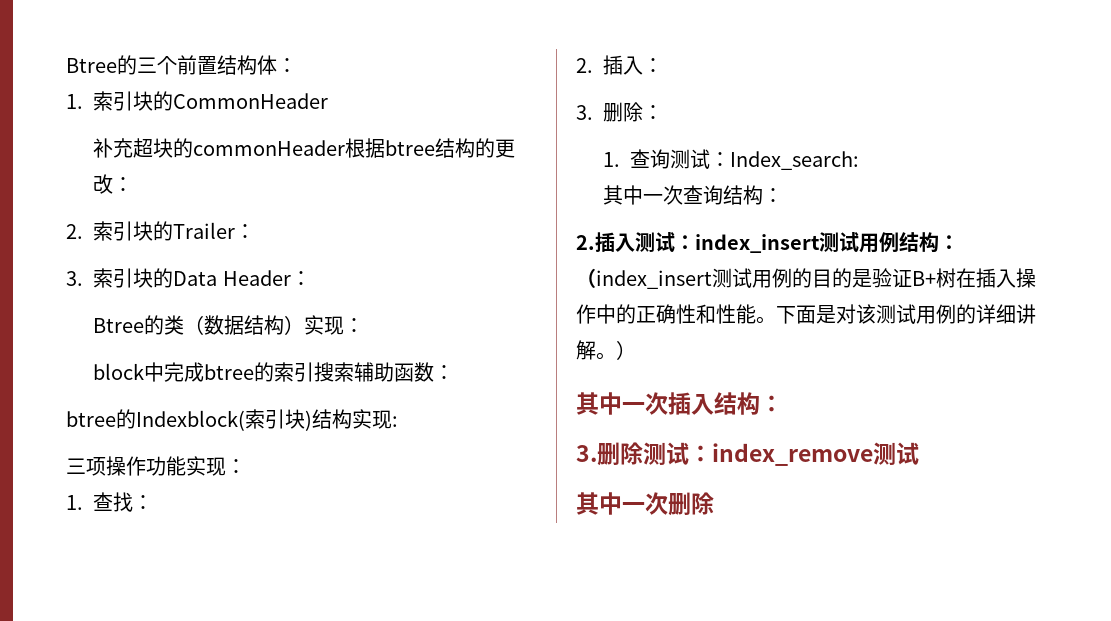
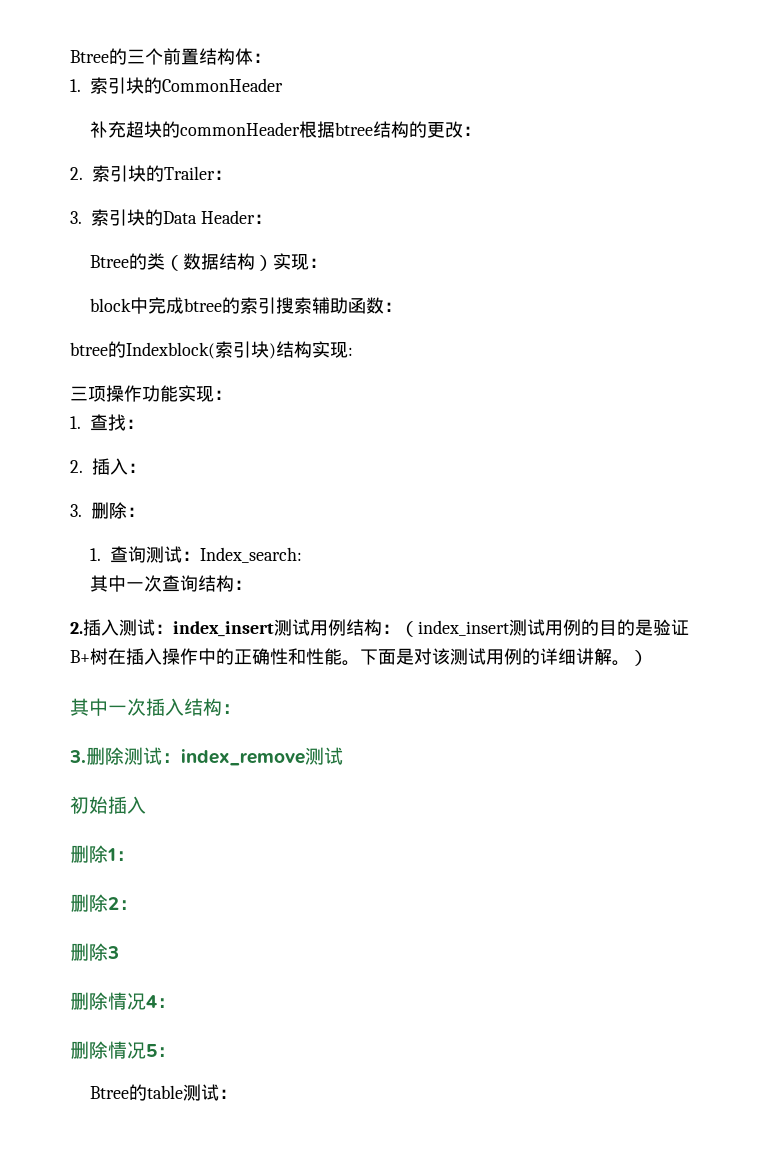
[576,492,714,516] 其中一次删除 -> [70,796,146,814] [70,845,135,863] [70,894,138,912] [70,943,119,961] [70,992,176,1010] [70,1041,176,1059] [90,1084,238,1101] 初始插入 // 删除1： // 删除2： // 删除3 // 删除情况4： // 删除情况5： // Btree的table测试：

